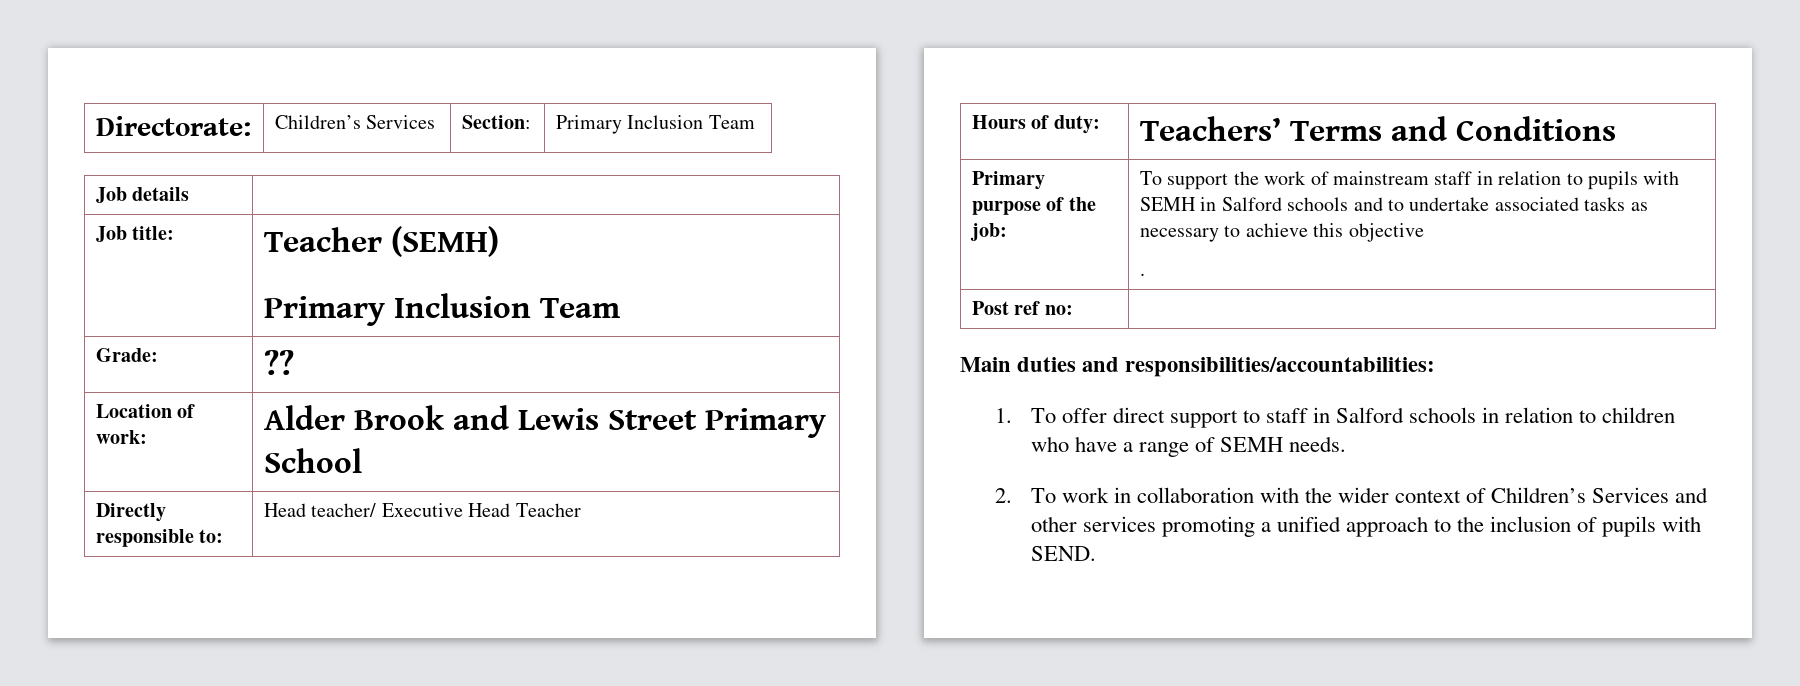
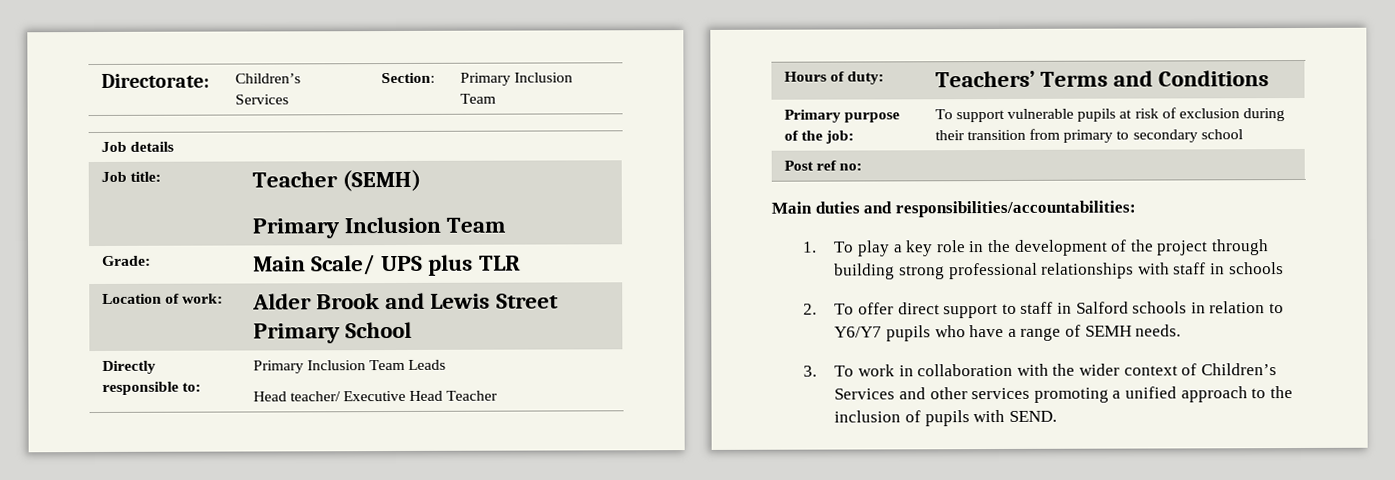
[263,350,294,375] ?? -> [252,254,521,276] Main Scale/ UPS plus TLR
(224, 536) none -> [252,359,447,374] Primary Inclusion Team Leads //
[1233,171,1680,190] [1139,197,1648,211] [1139,223,1424,242] [1139,273,1145,276] the work of mainstream staff in relation to pupils with SEMH in Salford schools and to undertake associated tasks as necessary to achieve this objective // . -> [1007,107,1286,122] [934,128,1243,143] vulnerable pupils at risk of exclusion during their transition from primary to secondary school
(1056, 415) none -> [857,239,1269,257] [834,262,1284,280] [803,303,855,315] play a key role in the development of the project through building strong professional relationships with staff in schools // 2. To
[1602,407,1676,423] children -> [834,325,931,342] Y6/Y7 pupils
[995,488,1013,503] 2. -> [803,365,818,377] 3.

